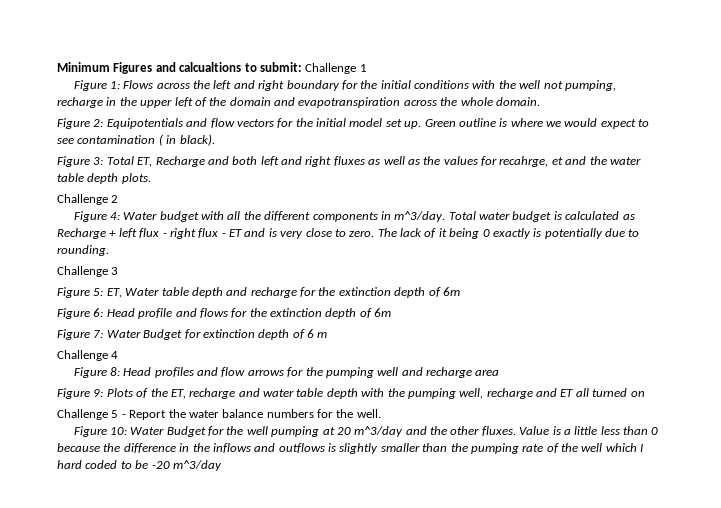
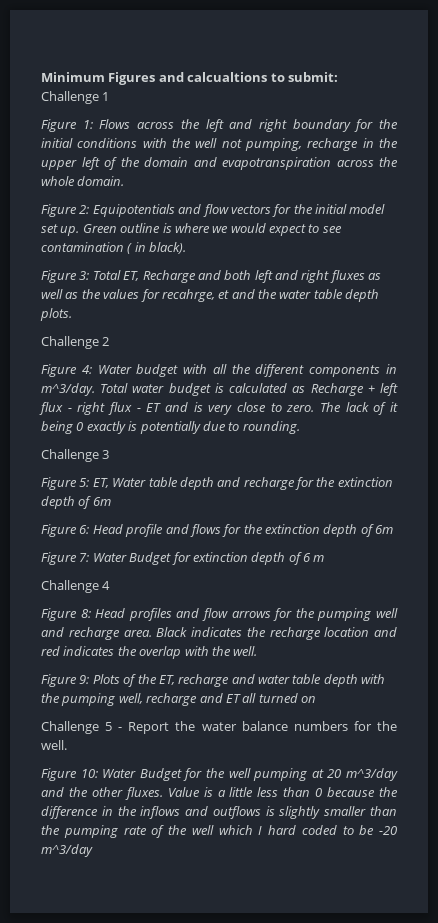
[475,369,500,376] area -> [123,627,397,640] [41,646,258,659] area. Black indicates the recharge location and red indicates the overlap with the well.

